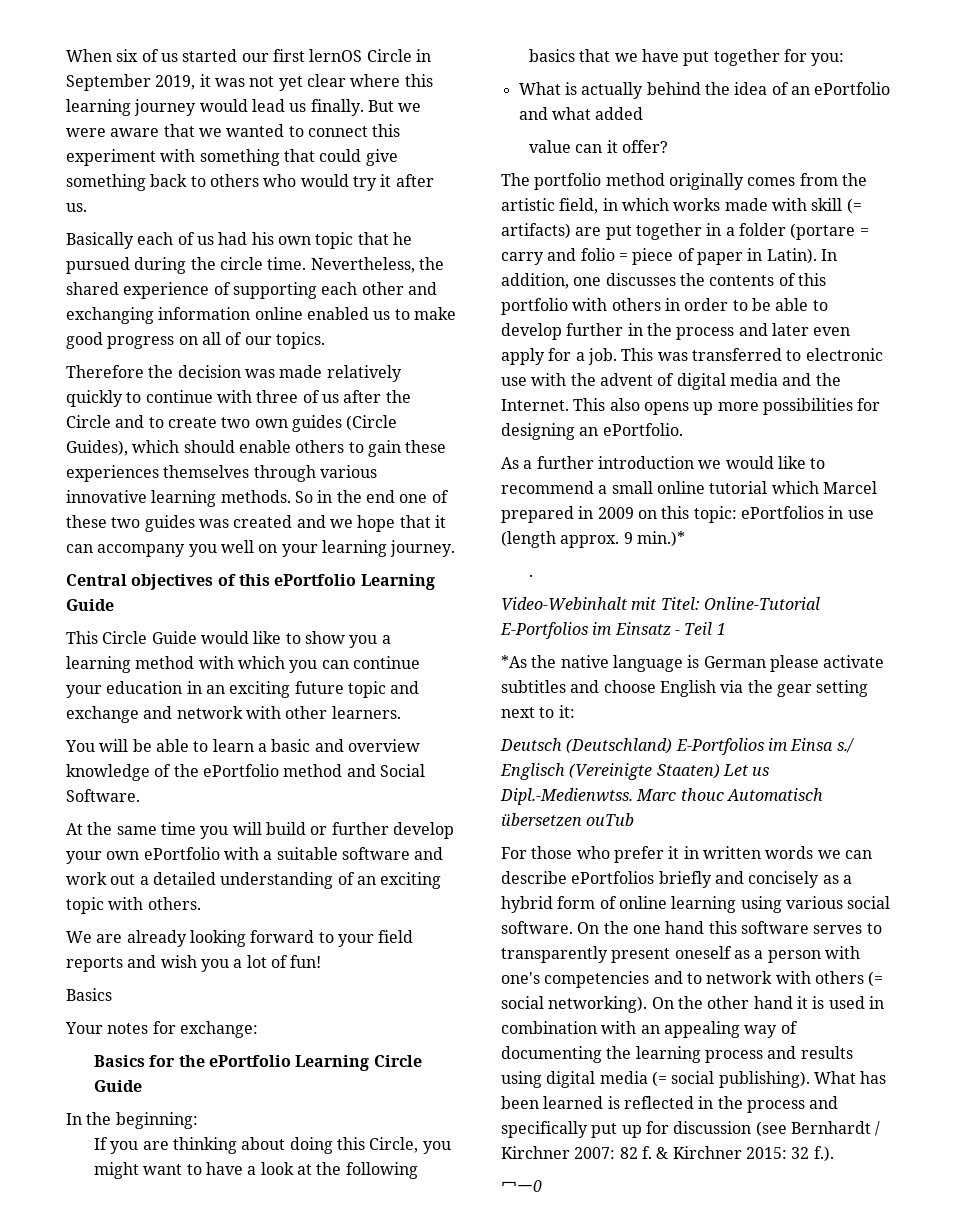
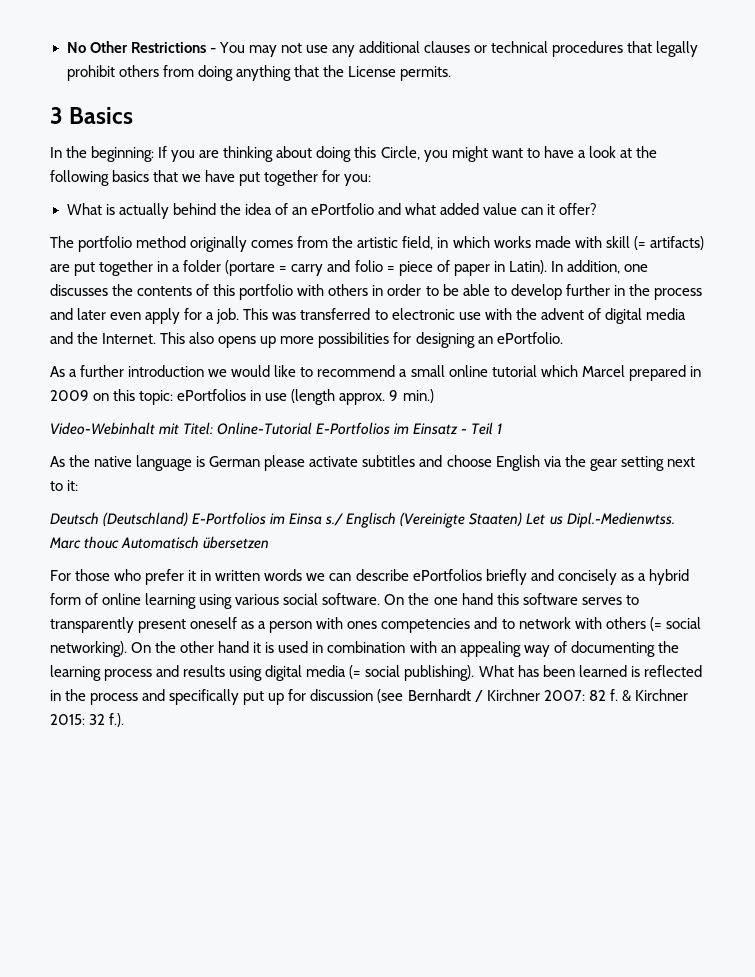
[66,49,431,62] [66,74,433,91] [66,99,422,116] [66,124,401,137] [66,149,398,166] [66,174,434,191] [66,203,87,212] [66,232,412,249] [66,257,444,274] [66,282,437,299] [66,307,456,324] [66,332,325,349] [66,365,402,382] [66,390,411,407] [66,415,398,432] [66,440,447,457] [66,465,377,482] [66,490,449,507] [66,515,446,532] [66,540,456,557] [66,574,435,590] [66,599,114,611] [66,631,391,648] [66,656,420,673] [66,681,420,698] [66,706,401,723] [65,739,420,752] [66,764,425,781] [66,789,140,802] [66,822,454,839] [66,847,444,864] [66,872,442,889] [66,897,201,914] [66,930,414,947] [66,955,322,972] [66,988,112,1001] [65,1021,258,1038] [94,1055,422,1071] [94,1080,143,1092] When six of us started our first lernOS Circle in September 2019, it was not yet clear where this learning journey would lead us finally. But we were aware that we wanted to connect this experiment with something that could give something back to others who would try it after us. // Basically each of us had his own topic that he pursued during the circle time. Nevertheless, the shared experience of supporting each other and exchanging information online enabled us to make good progress on all of our topics. // Therefore the decision was made relatively quickly to continue with three of us after the Circle and to create two own guides (Circle Guides), which should enable others to gain these experiences themselves through various innovative learning methods. So in the end one of these two guides was created and we hope that it can accompany you well on your learning journey. // Central objectives of this ePortfolio Learning Guide // This Circle Guide would like to show you a learning method with which you can continue your education in an exciting future topic and exchange and network with other learners. // You will be able to learn a basic and overview knowledge of the ePortfolio method and Social Software. // At the same time you will build or further develop your own ePortfolio with a suitable software and work out a detailed understanding of an exciting topic with others. // We are already looking forward to your field reports and wish you a lot of fun! // Basics // Your notes for exchange: // Basics for the ePortfolio Learning Circle Guide -> [66,41,699,57] [66,65,451,81] [50,107,134,124] No Other Restrictions - You may not use any additional clauses or technical procedures that legally prohibit others from doing anything that the License permits. // 3 Basics
(198, 1120) // -> (155, 154) none
(644, 113) // -> (480, 209) none
[636,531,685,547] [529,574,534,577] min.)* // . -> [402,389,434,403] min.)
[501,655,527,668] *As -> [50,456,65,467] As
[586,813,635,826] ouTub -> (270, 542) none
[501,972,540,984] one's -> [347,621,378,629] ones
[501,1180,542,1192] // 冖一0 -> (125, 720) none

